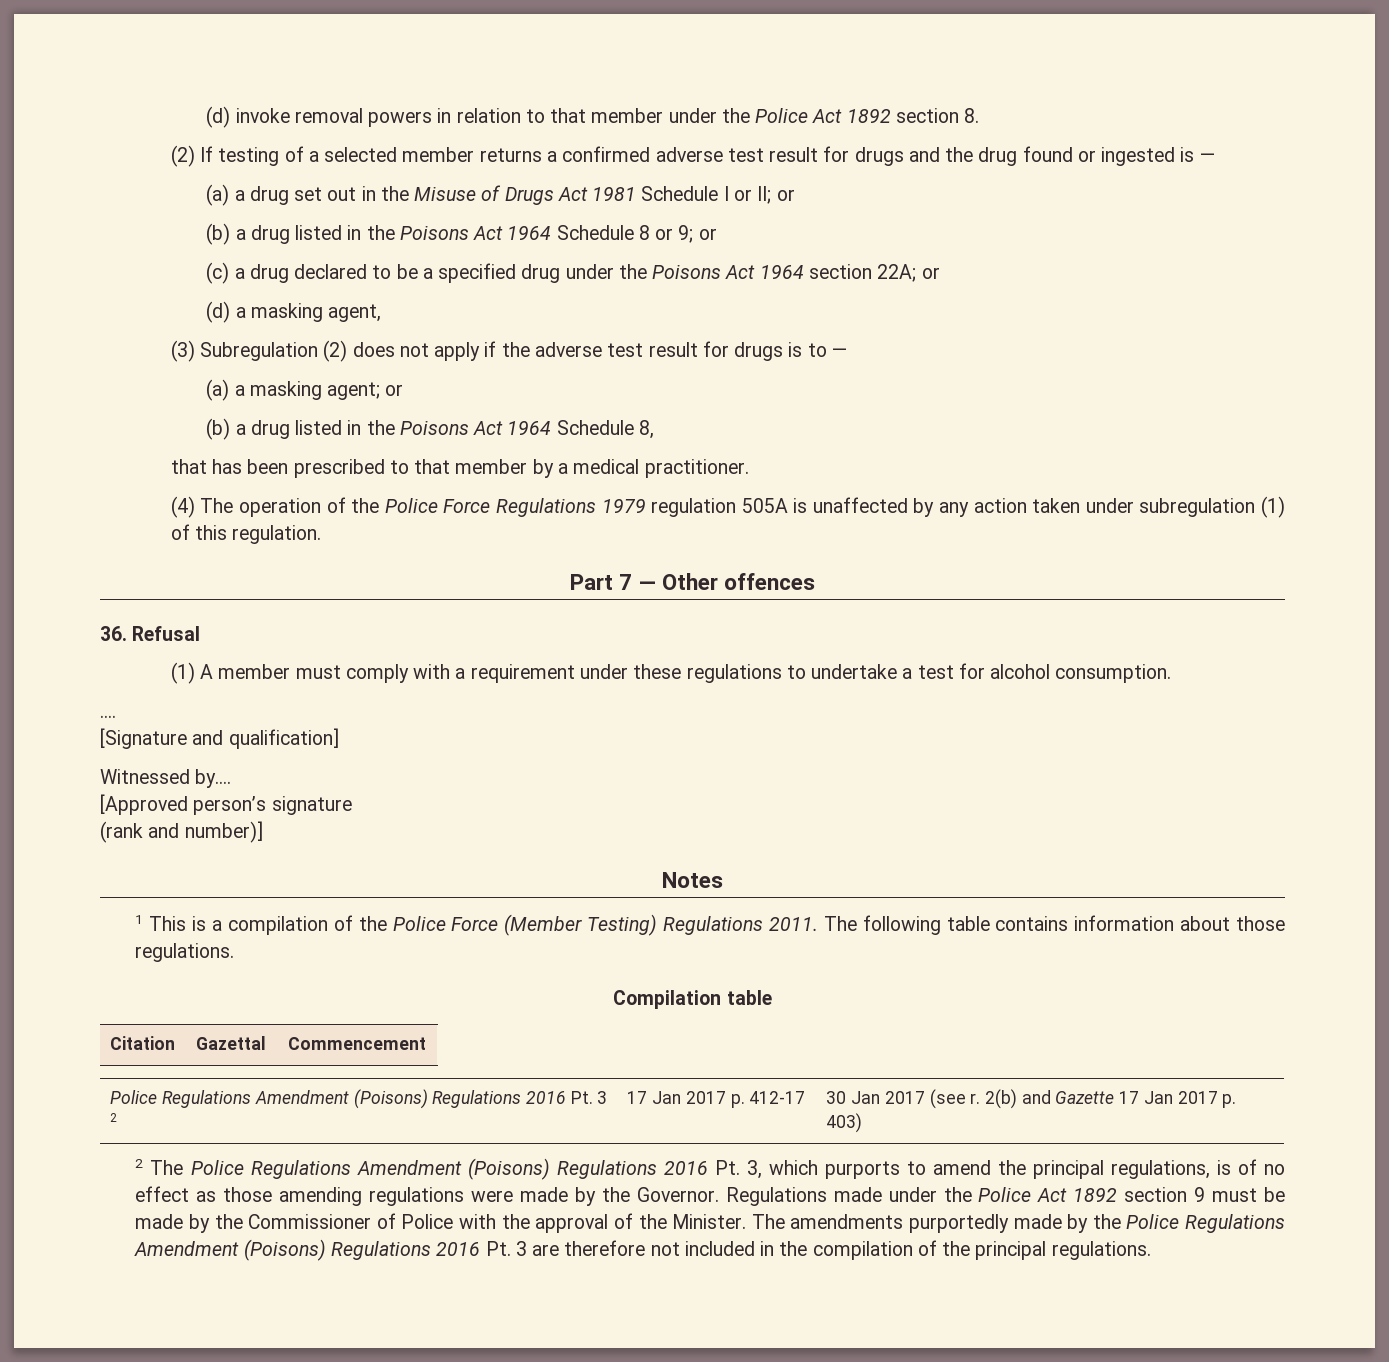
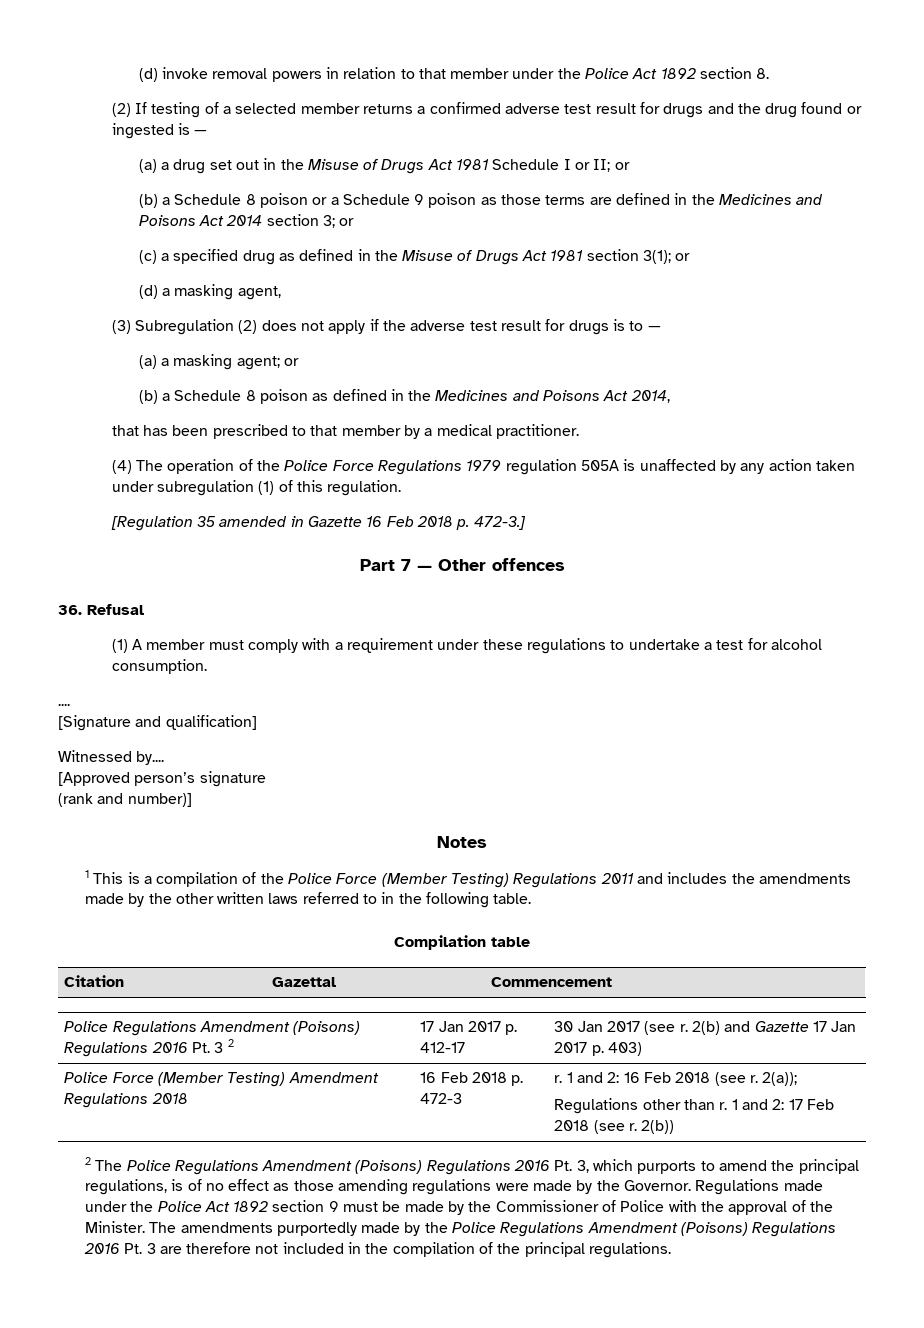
[250,225,717,244] [206,262,917,284] drug listed in the Poisons Act 1964 Schedule 8 or 9; or // (c) a drug declared to be a specified drug under the Poisons Act 1964 section 22A; -> [174,193,824,208] [138,214,355,228] [138,249,672,265] Schedule 8 poison or a Schedule 9 poison as those terms are defined in the Medicines and Poisons Act 2014 section 3; or // (c) a specified drug as defined in the Misuse of Drugs Act 1981 section 3(1);
[250,420,654,439] drug listed in the Poisons Act 1964 Schedule 8, -> [174,389,670,404] Schedule 8 poison as defined in the Medicines and Poisons Act 2014,
(322, 534) none -> [110,516,526,531] // [Regulation 35 amended in Gazette 16 Feb 2018 p. 472-3.]
[768,915,1285,935] [135,943,235,962] 2011. The following table contains information about those regulations. -> [600,872,851,884] [84,892,532,908] 2011 and includes the amendments made by the other written laws referred to in the following table.
(863, 1123) none -> [64,1072,379,1087] [64,1093,188,1108] [420,1072,524,1086] [420,1093,463,1104] [554,1072,798,1086] [554,1098,835,1114] [554,1120,675,1134] // Police Force (Member Testing) Amendment Regulations 2018 | 16 Feb 2018 p. 472-3 | r. 1 and 2: 16 Feb 2018 (see r. 2(a)); // Regulations other than r. 1 and 2: 17 Feb 2018 (see r. 2(b))

